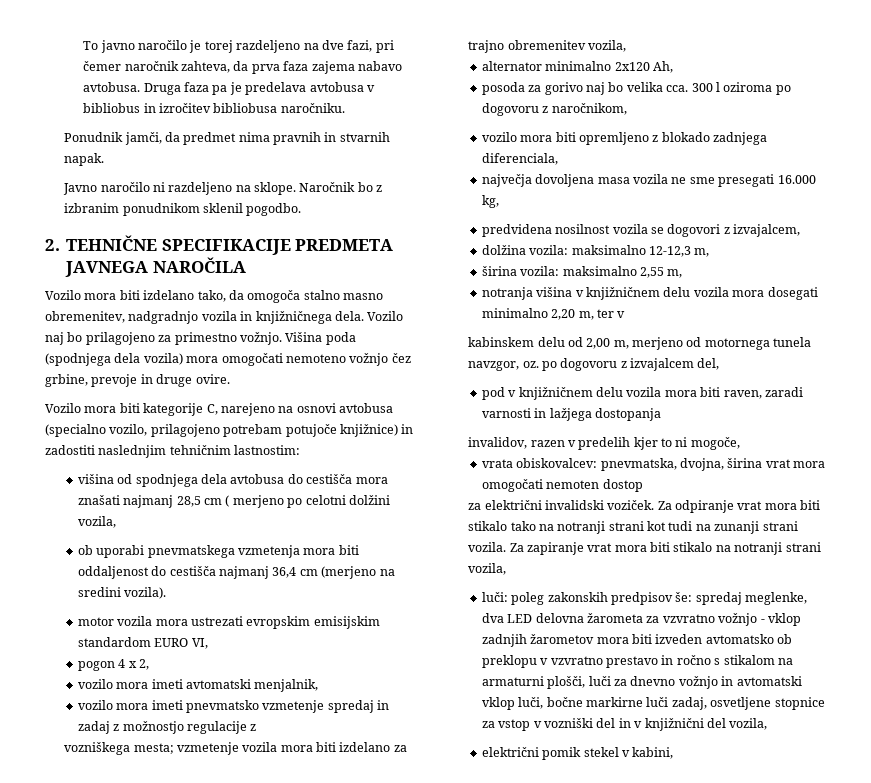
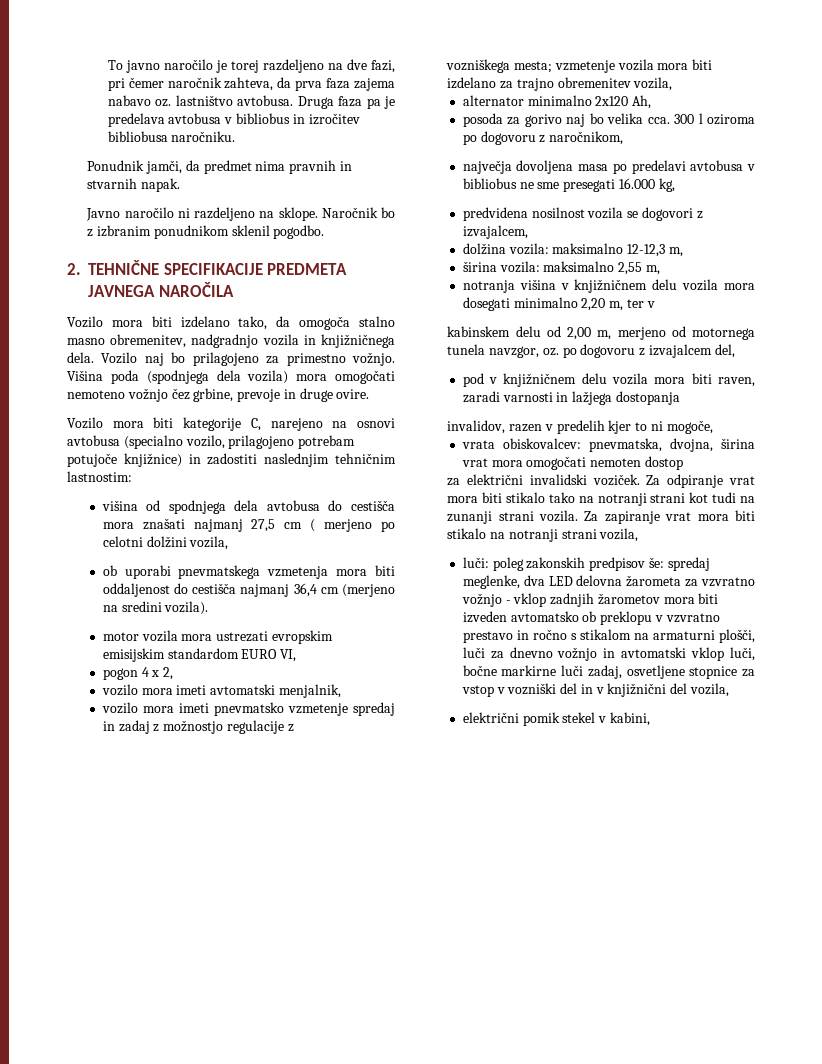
(402, 66) none -> [155,95,233,107] oz. lastništvo
[176,496,201,507] 28,5 -> [251,519,276,532] 27,5
[481,132,768,145] [481,153,558,165] [481,174,669,187] vozilo mora biti opremljeno z blokado zadnjega diferenciala, // največja dovoljena masa vozila -> [462,160,755,174] [462,178,517,189] največja dovoljena masa po predelavi avtobusa v bibliobus

